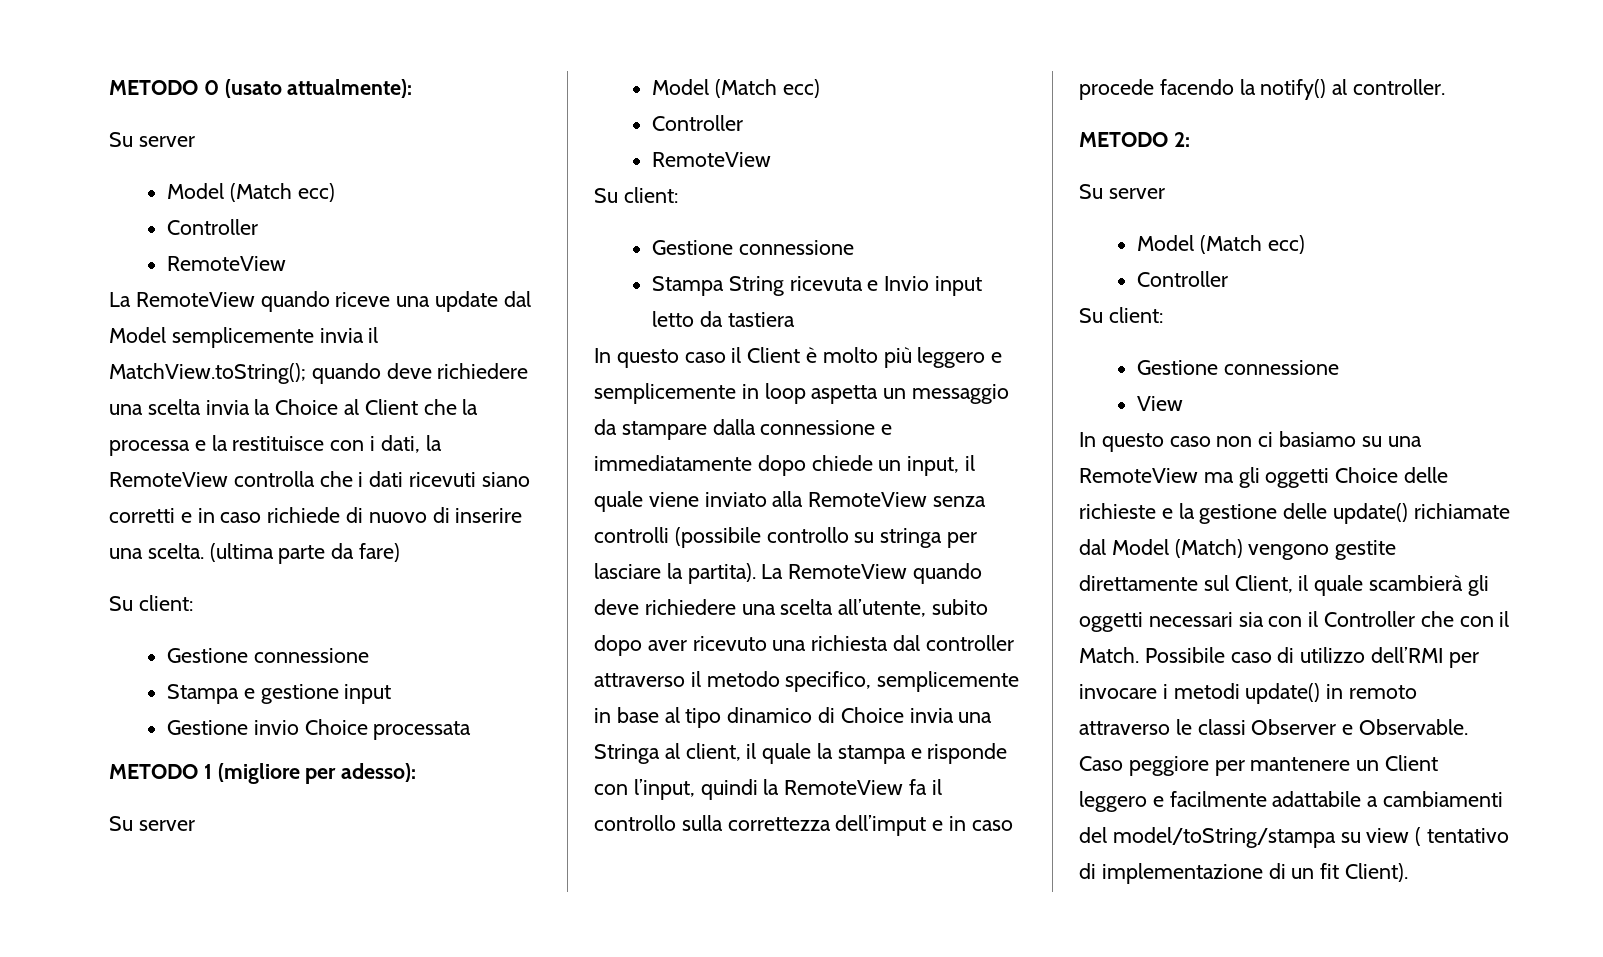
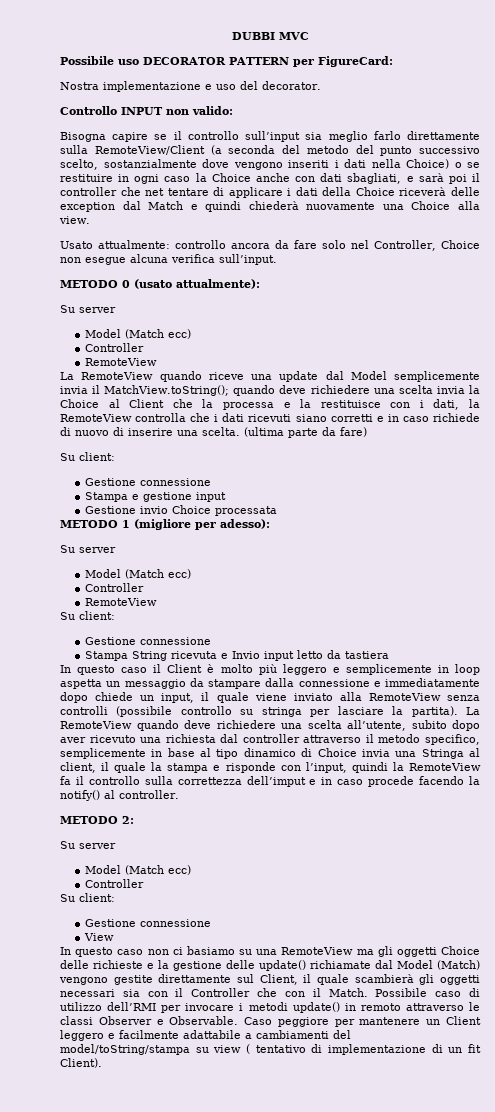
(109, 87) none -> [231,32,309,40] [60,56,393,67] [60,81,321,92] [60,106,233,115] [60,131,481,142] [60,145,480,156] [60,159,480,170] [60,173,480,184] [60,187,480,198] [60,201,480,212] [59,216,90,224] [60,240,480,251] [60,254,277,265] DUBBI MVC // Possibile uso DECORATOR PATTERN per FigureCard: // Nostra implementazione e uso del decorator. // Controllo INPUT non valido: // Bisogna capire se il controllo sull’input sia meglio farlo direttamente sulla RemoteView/Client (a seconda del metodo del punto successivo scelto, sostanzialmente dove vengono inseriti i dati nella Choice) o se restituire in ogni caso la Choice anche con dati sbagliati, e sarà poi il controller che net tentare di applicare i dati della Choice riceverà delle exception dal Match e quindi chiederà nuovamente una Choice alla view. // Usato attualmente: controllo ancora da fare solo nel Controller, Choice non esegue alcuna verifica sull’input. //

